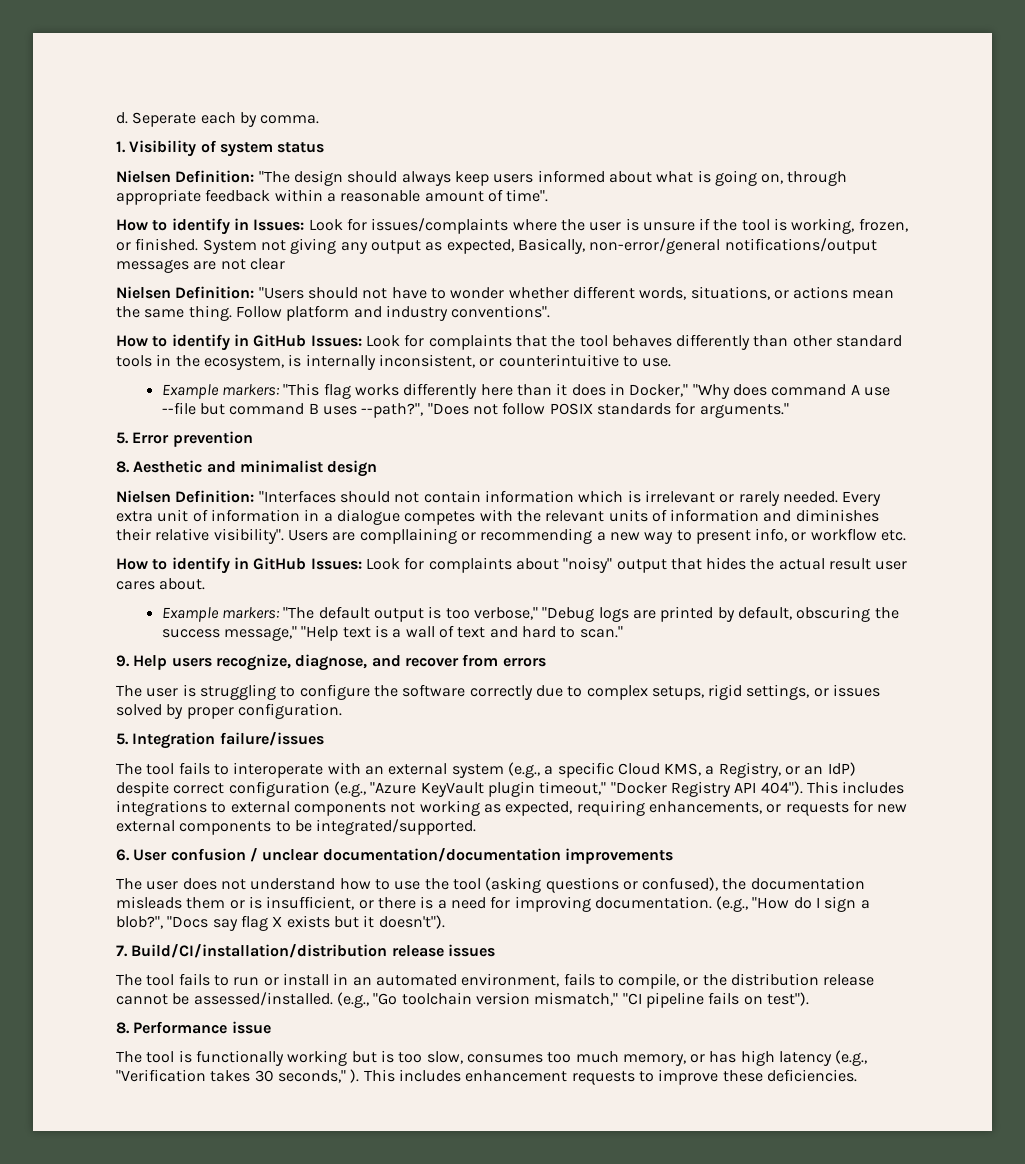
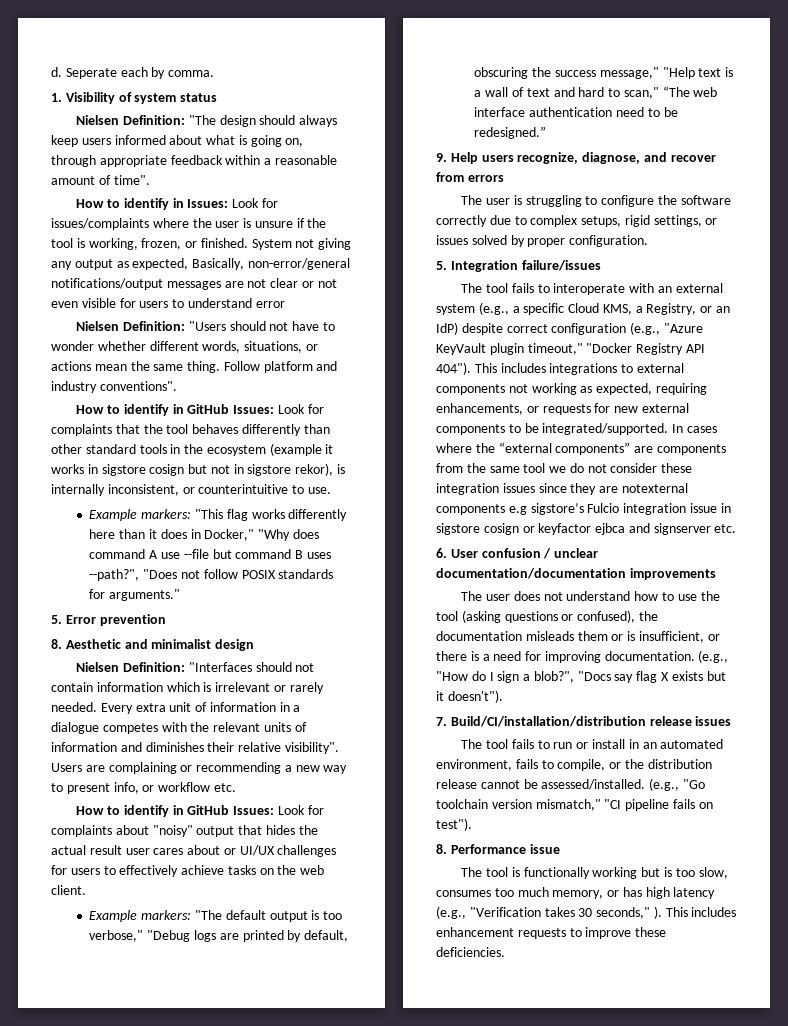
(285, 264) none -> [301,279,337,288] [51,298,285,308] or not even visible for users to understand error
[203,356,284,370] ecosystem, -> [206,443,334,456] [51,463,334,476] ecosystem (example it works in sigstore cosign but not in sigstore rekor),
[359,528,457,544] compllaining -> [108,762,177,774] complaining
[159,578,206,590] about. -> [187,845,337,857] [51,865,325,877] [51,885,86,895] about or UI/UX challenges for users to effectively achieve tasks on the web client.
[579,626,623,638] scan." -> [623,86,718,99] [474,107,678,117] [474,126,547,139] scan," “The web interface authentication need to be redesigned.”
(477, 827) none -> [672,424,717,433] [436,442,726,455] [436,463,693,473] [436,483,688,495] [436,503,731,515] [436,523,737,535] In cases where the “external components” are components from the same tool we do not consider these integration issues since they are notexternal components e.g sigstore’s Fulcio integration issue in sigstore cosign or keyfactor ejbca and signserver etc.

